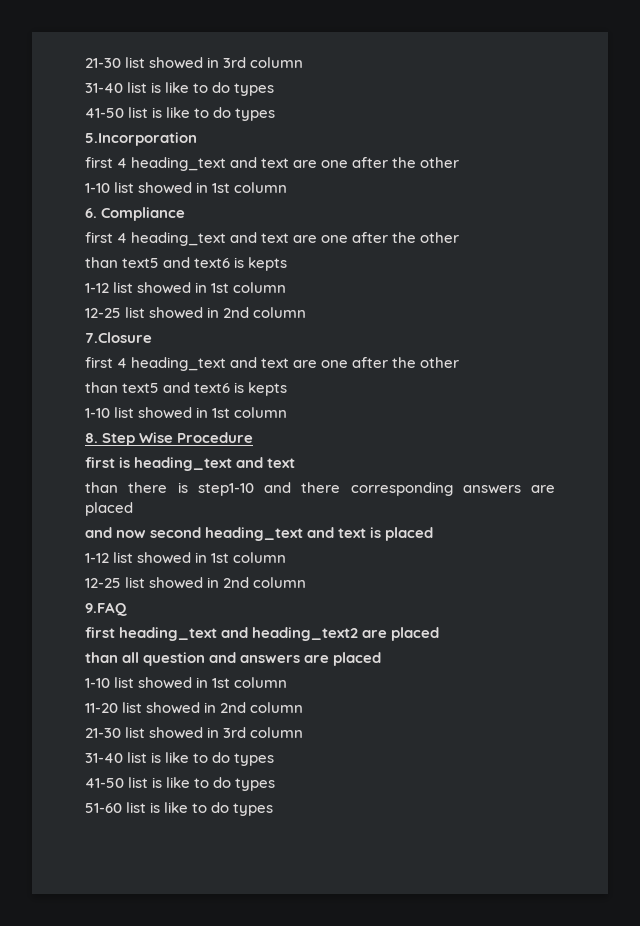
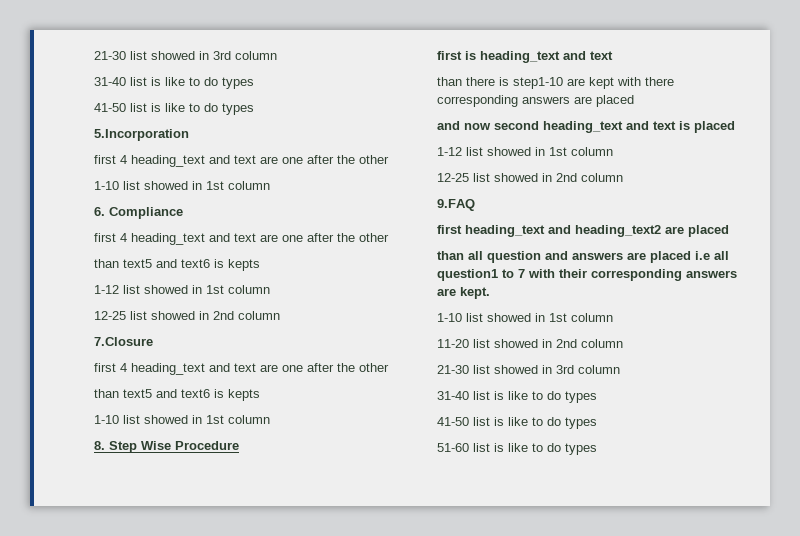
[264,482,291,493] and -> [567,77,641,89] are kept with
(382, 659) none -> [695,251,729,260] [437,269,737,281] [437,287,490,299] i.e all question1 to 7 with their corresponding answers are kept.

